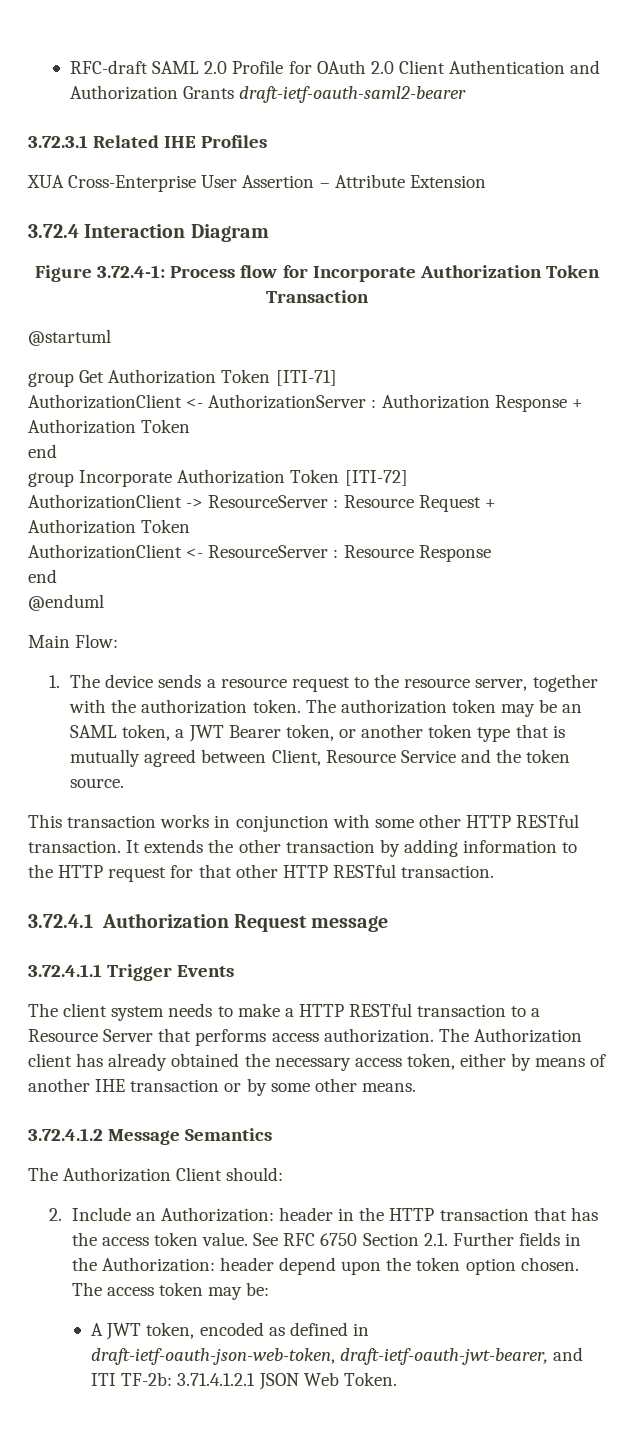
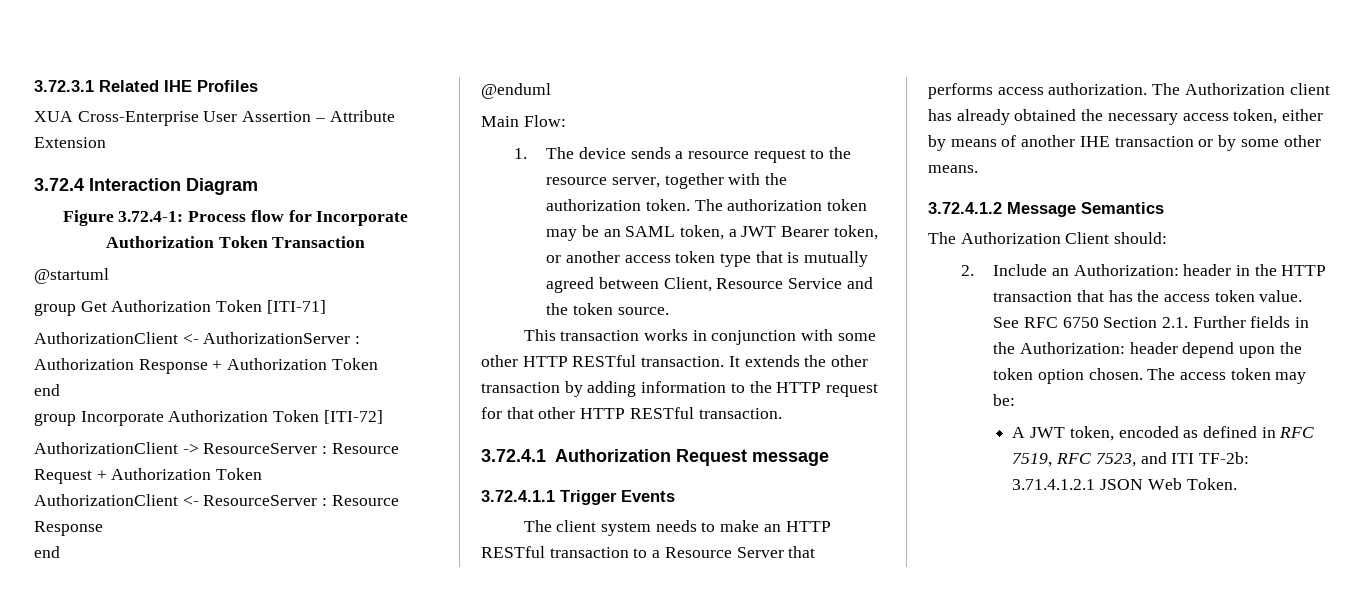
[70,60,601,74] [70,85,467,103] RFC-draft SAML 2.0 Profile for OAuth 2.0 Client Authentication and Authorization Grants draft-ietf-oauth-saml2-bearer // -> (34, 86) none
(424, 731) none -> [624,255,671,263] access
[284,1008,294,1017] a -> [763,524,781,532] an
[91,1348,549,1365] draft-ietf-oauth-json-web-token, draft-ietf-oauth-jwt-bearer, -> [1279,427,1315,438] [1012,453,1136,467] RFC 7519, RFC 7523,

